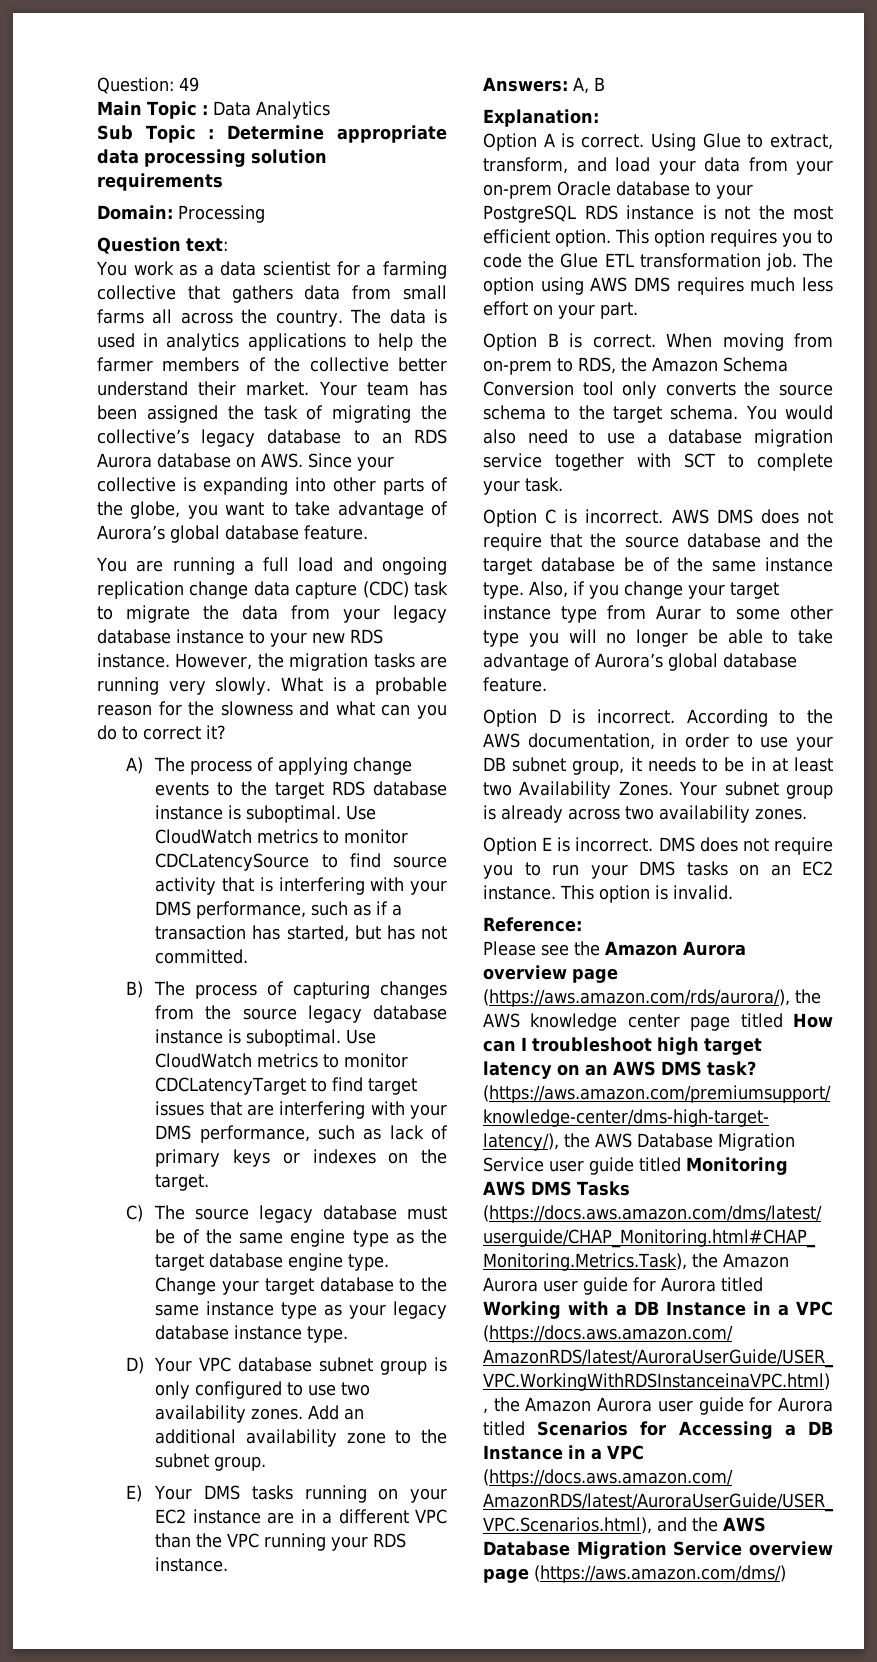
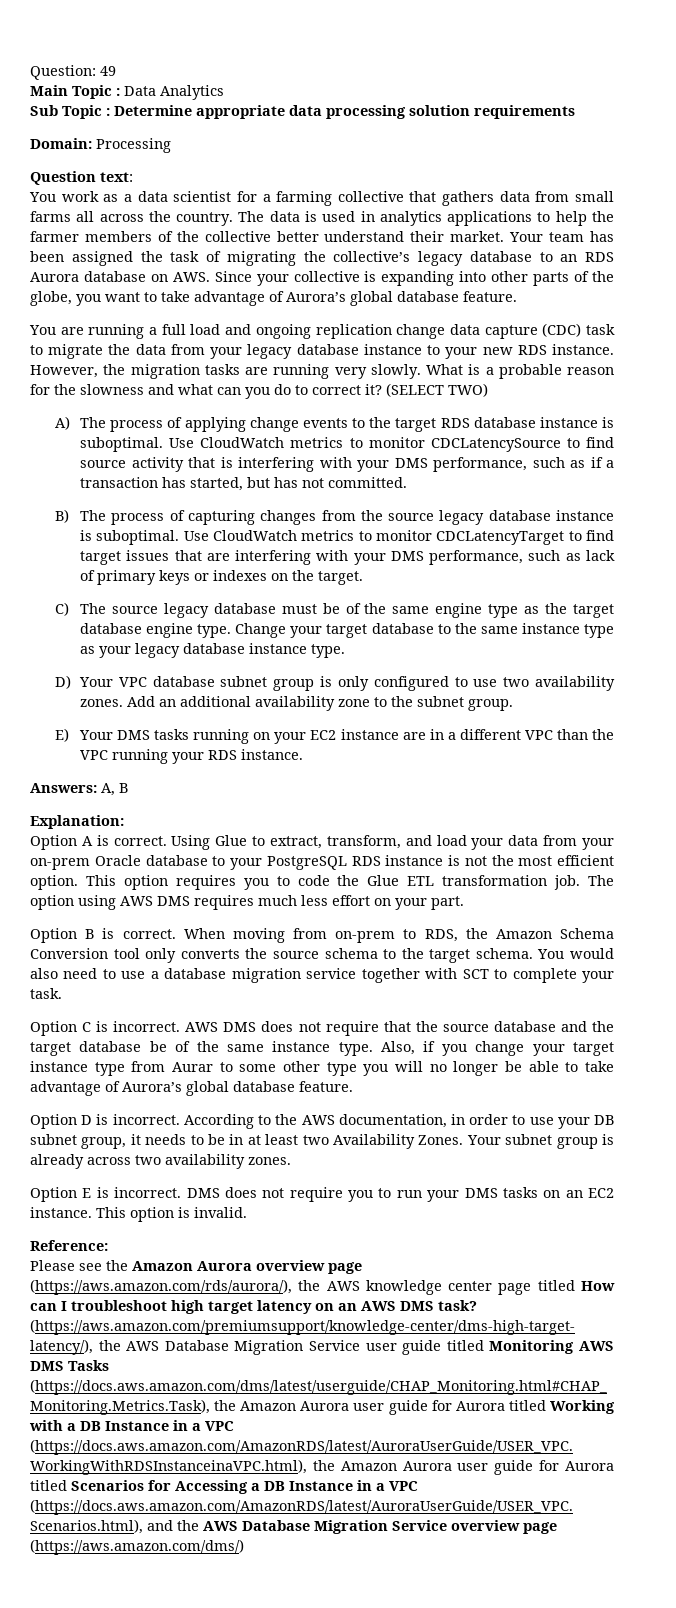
(226, 732) none -> [386,383,488,397] (SELECT TWO)

